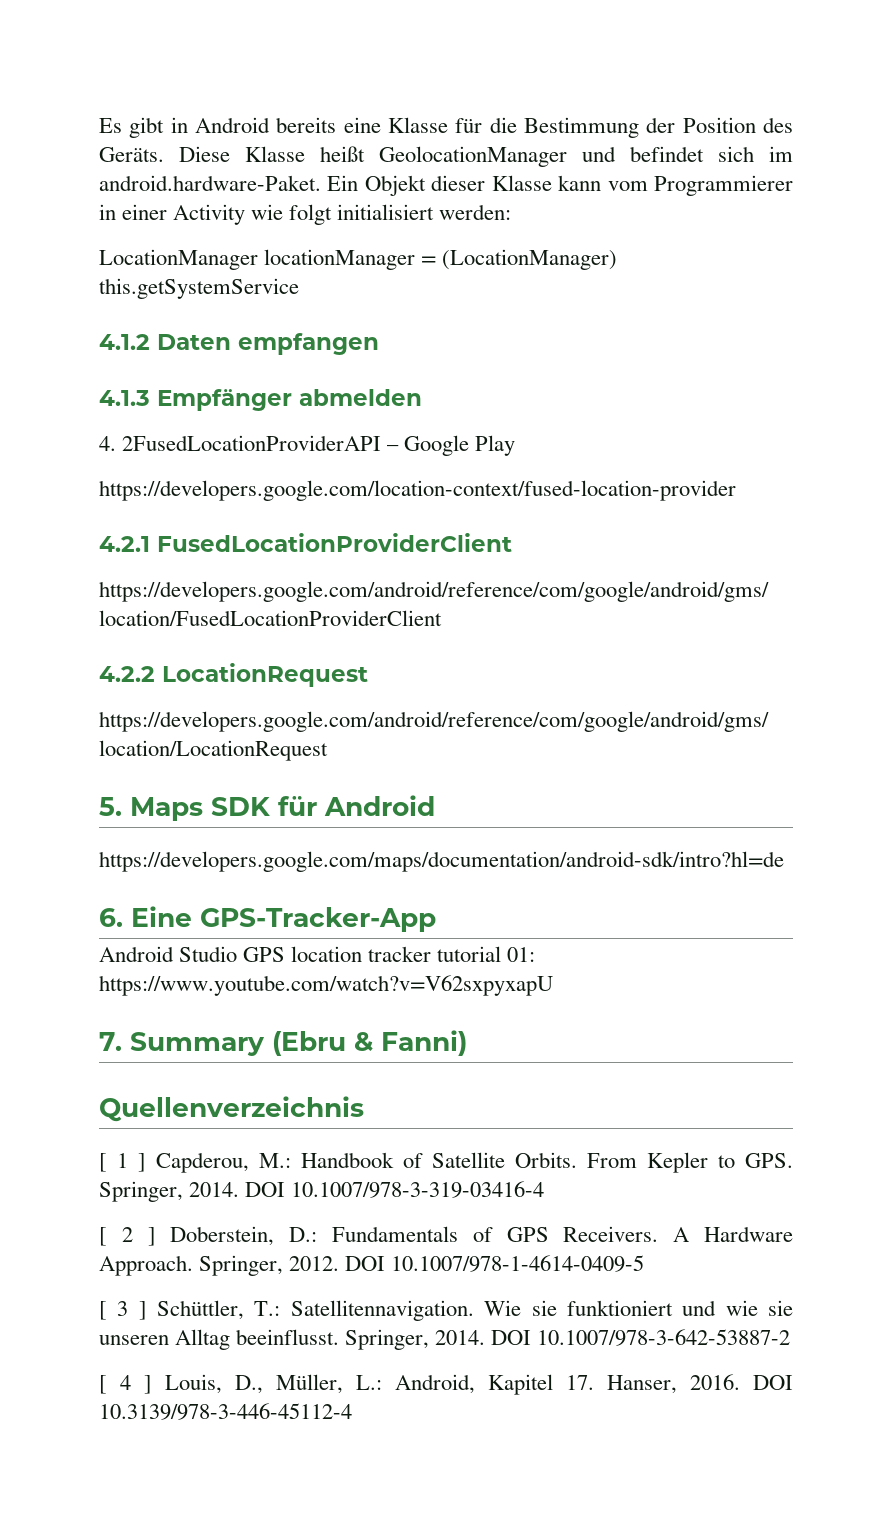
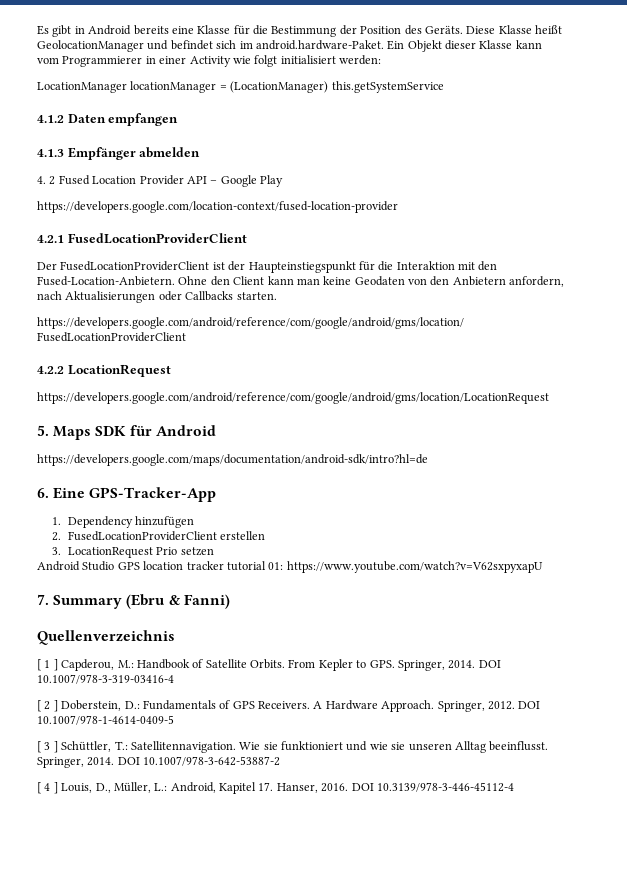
[122,435,382,451] 2FusedLocationProviderAPI -> [49,175,207,185] 2 Fused Location Provider API
(512, 542) none -> [37,261,498,273] [37,276,565,287] [37,291,277,303] // Der FusedLocationProviderClient ist der Haupteinstiegspunkt für die Interaktion mit den Fused-Location-Anbietern. Ohne den Client kann man keine Geodaten von den Anbietern anfordern, nach Aktualisierungen oder Callbacks starten.
(436, 919) none -> [52,516,195,528] [52,531,266,541] [52,547,214,558] // 1. Dependency hinzufügen // 2. FusedLocationProviderClient erstellen // 3. LocationRequest Prio setzen

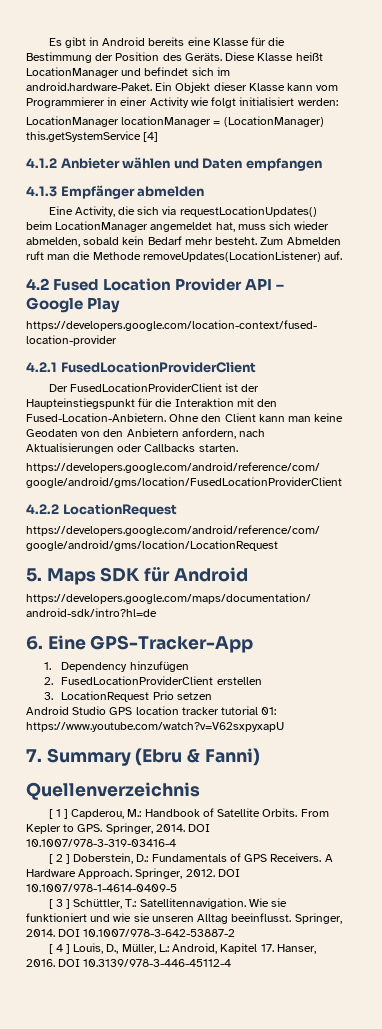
[37,40,144,52] GeolocationManager -> [26,67,119,78] LocationManager
(444, 87) none -> [143,132,159,142] [4]
(64, 119) none -> [60,157,199,169] Anbieter wählen und
[37,176,56,185] 4. 2 -> [48,206,317,217] [26,221,330,232] [26,236,341,247] [26,251,343,262] [26,278,49,290] Eine Activity, die sich via requestLocationUpdates() beim LocationManager angemeldet hat, muss sich wieder abmelden, sobald kein Bedarf mehr besteht. Zum Abmelden ruft man die Methode removeUpdates(LocationListener) auf. // 4.2

